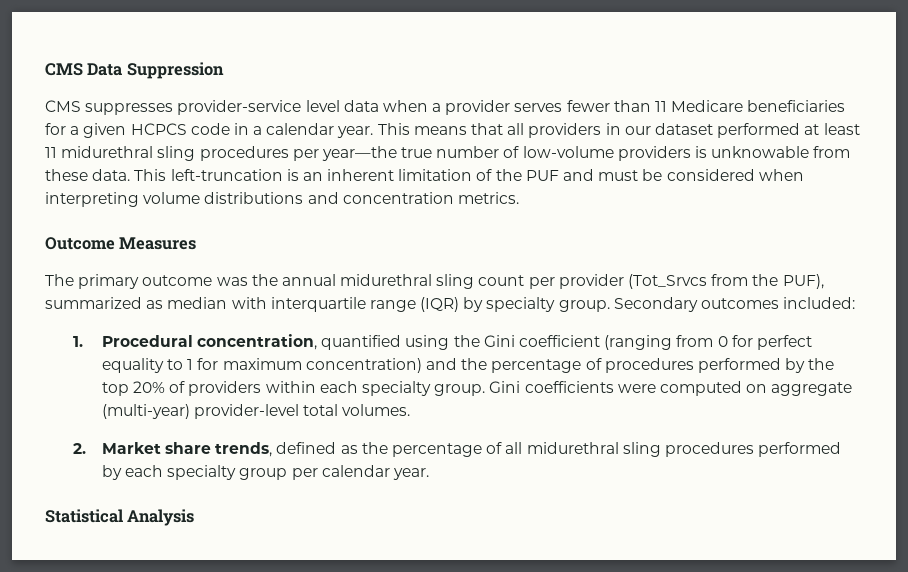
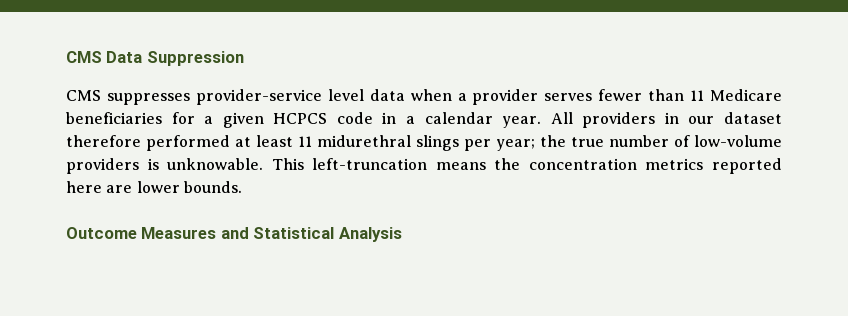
[377,123,525,135] This means that all -> [550,112,573,124] All
(713, 129) none -> [66,135,141,147] therefore
[157,146,397,161] sling procedures per year—the -> [416,135,566,151] slings per year; the
[711,146,851,158] [45,169,804,181] [45,192,519,207] [45,237,197,250] [45,274,824,289] [45,297,856,312] [73,334,812,350] [101,358,835,373] [101,381,853,396] [101,404,411,419] [73,442,842,457] [101,465,429,480] unknowable from these data. This left-truncation is an inherent limitation of the PUF and must be considered when interpreting volume distributions and concentration metrics. // Outcome Measures // The primary outcome was the annual midurethral sling count per provider (Tot_Srvcs from the PUF), summarized as median with interquartile range (IQR) by specialty group. Secondary outcomes included: // 1. Procedural concentration, quantified using the Gini coefficient (ranging from 0 for perfect equality to 1 for maximum concentration) and the percentage of procedures performed by the top 20% of providers within each specialty group. Gini coefficients were computed on aggregate (multi-year) provider-level total volumes. // 2. Market share trends, defined as the percentage of all midurethral sling procedures performed by each specialty group per calendar year. // -> [167,158,782,174] [66,181,242,193] [66,227,249,239] unknowable. This left-truncation means the concentration metrics reported here are lower bounds. // Outcome Measures and

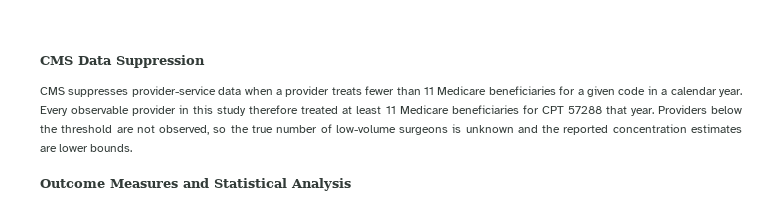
[327,89,364,101] level -> (216, 91) none
[544,93,593,101] serves -> [331,87,362,95] treats
[273,113,328,124] HCPCS -> (615, 91) none
[550,112,782,128] [66,135,535,151] All providers in our dataset therefore performed at least 11 midurethral slings per year; -> [40,105,742,116] [40,125,227,135] Every observable provider in this study therefore treated at least 11 Medicare beneficiaries for CPT 57288 that year. Providers below the threshold are not observed, so
[66,158,782,174] [66,181,102,193] providers is unknowable. This left-truncation means the concentration metrics reported here -> [399,124,742,135] surgeons is unknown and the reported concentration estimates

